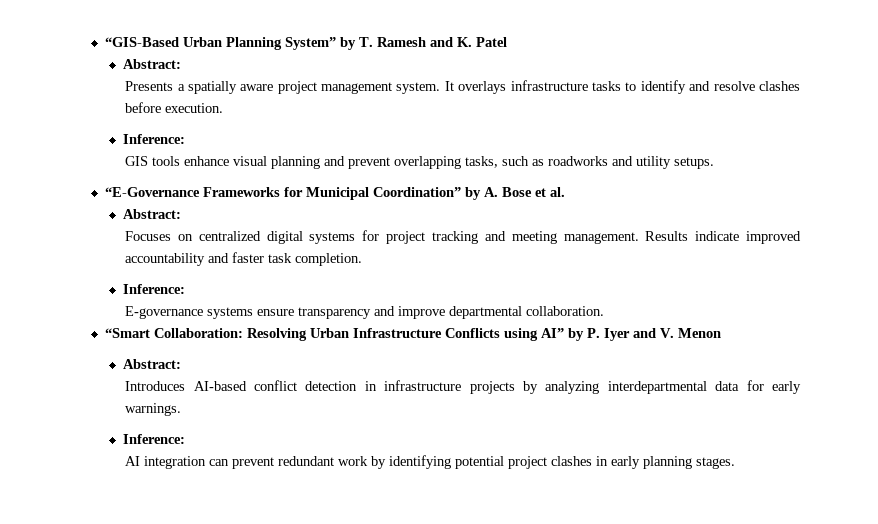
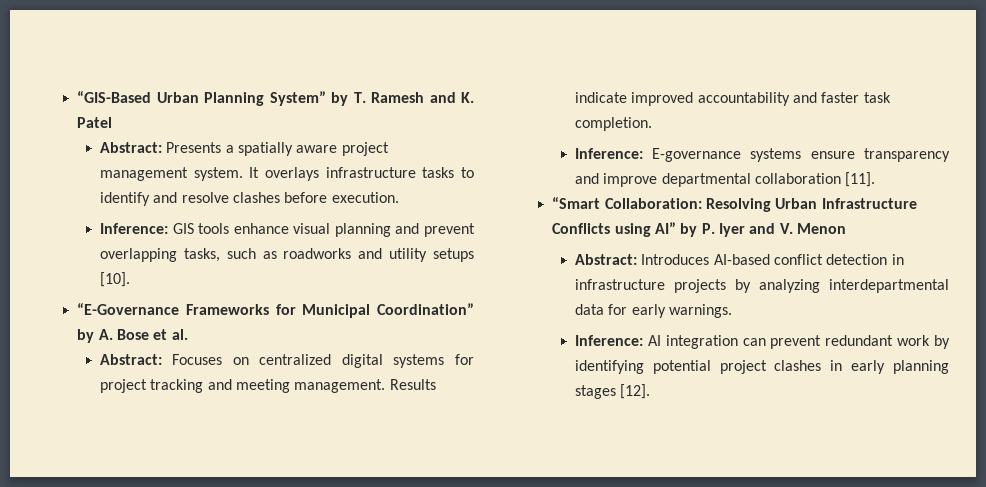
(182, 64) // -> (162, 147) none
(186, 139) // -> (168, 228) none
[674,157,715,169] setups. -> [433,248,475,262] [99,272,130,287] setups [10].
(182, 214) // -> (162, 359) none
(186, 289) // -> (643, 153) none
[526,306,605,316] collaboration. -> [754,172,876,187] collaboration [11].
(182, 364) // -> (637, 259) none
(186, 439) // -> (643, 340) none
[696,457,736,469] stages. -> [574,384,651,399] stages [12].

